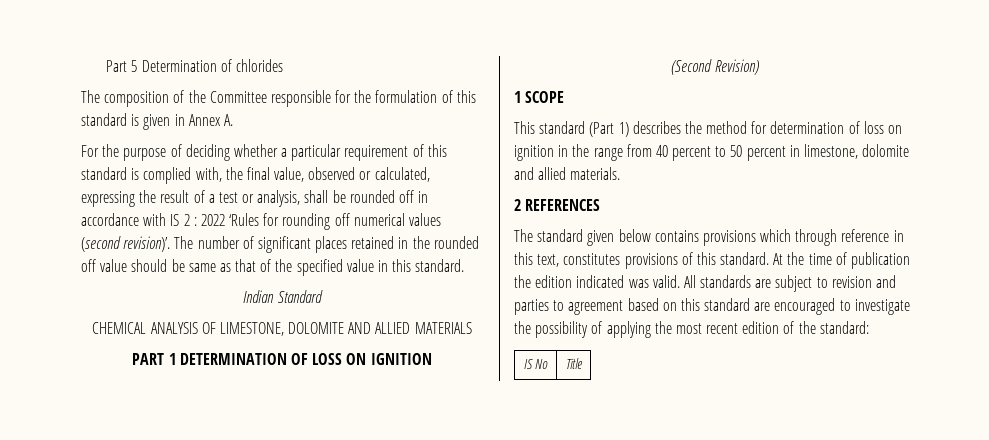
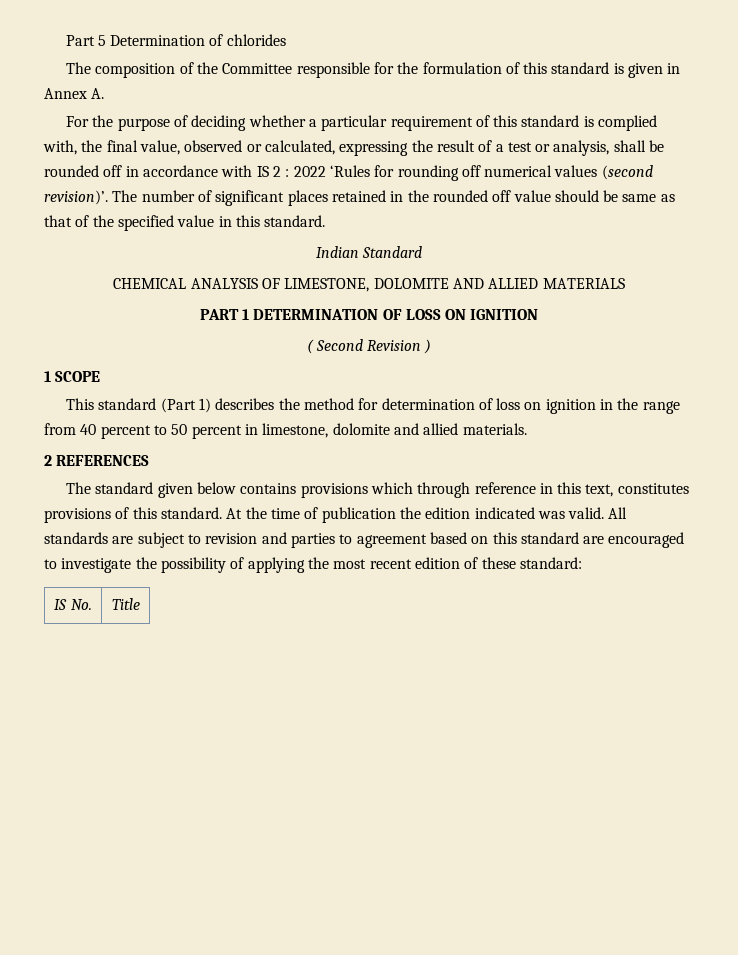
[671,59,759,75] (Second Revision) -> [306,339,432,354] ( Second Revision )
[798,321,816,334] the -> [481,557,516,569] these
[535,359,549,369] No -> [70,599,92,610] No.

